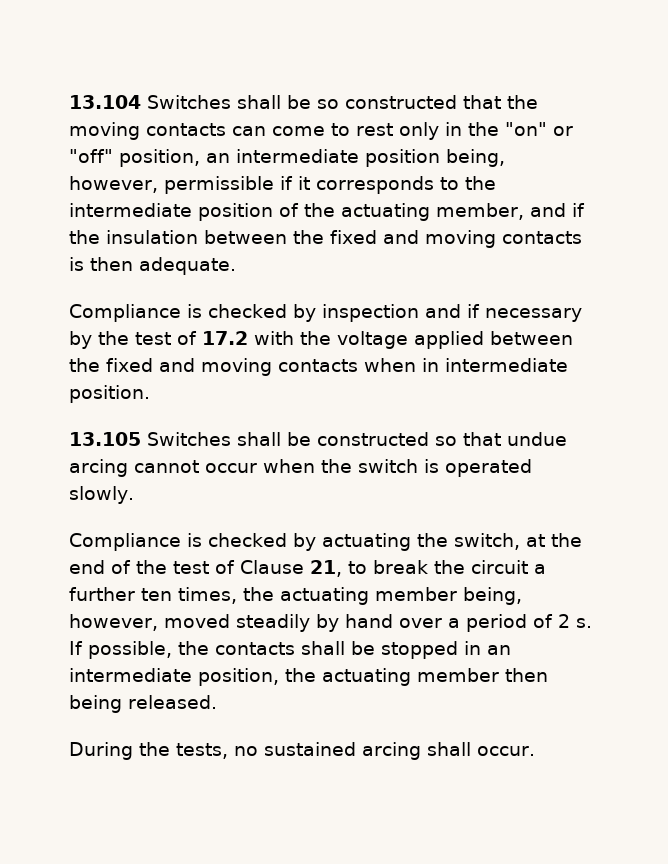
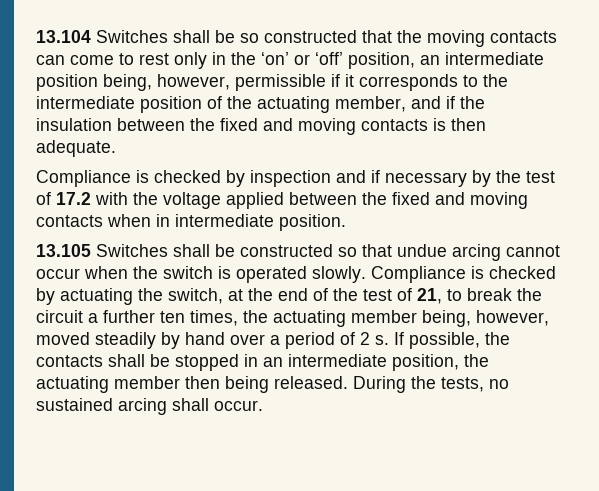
[505,122,573,136] [69,149,113,163] "on" or "off" -> [261,52,343,65] ‘on’ or ‘off’
(134, 495) // -> (366, 274) none
[240,560,304,574] Clause -> (412, 294) none
(217, 702) // -> (348, 382) none

